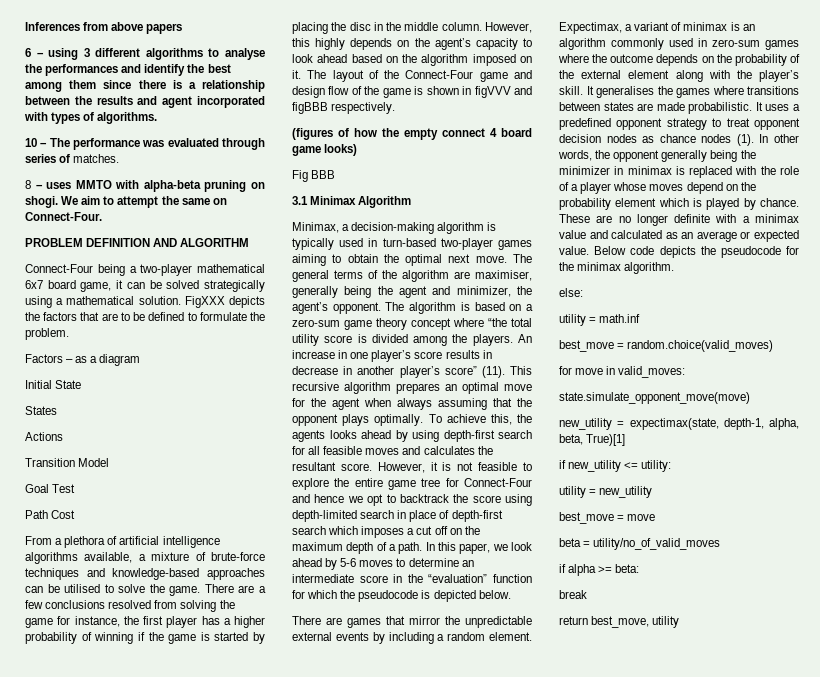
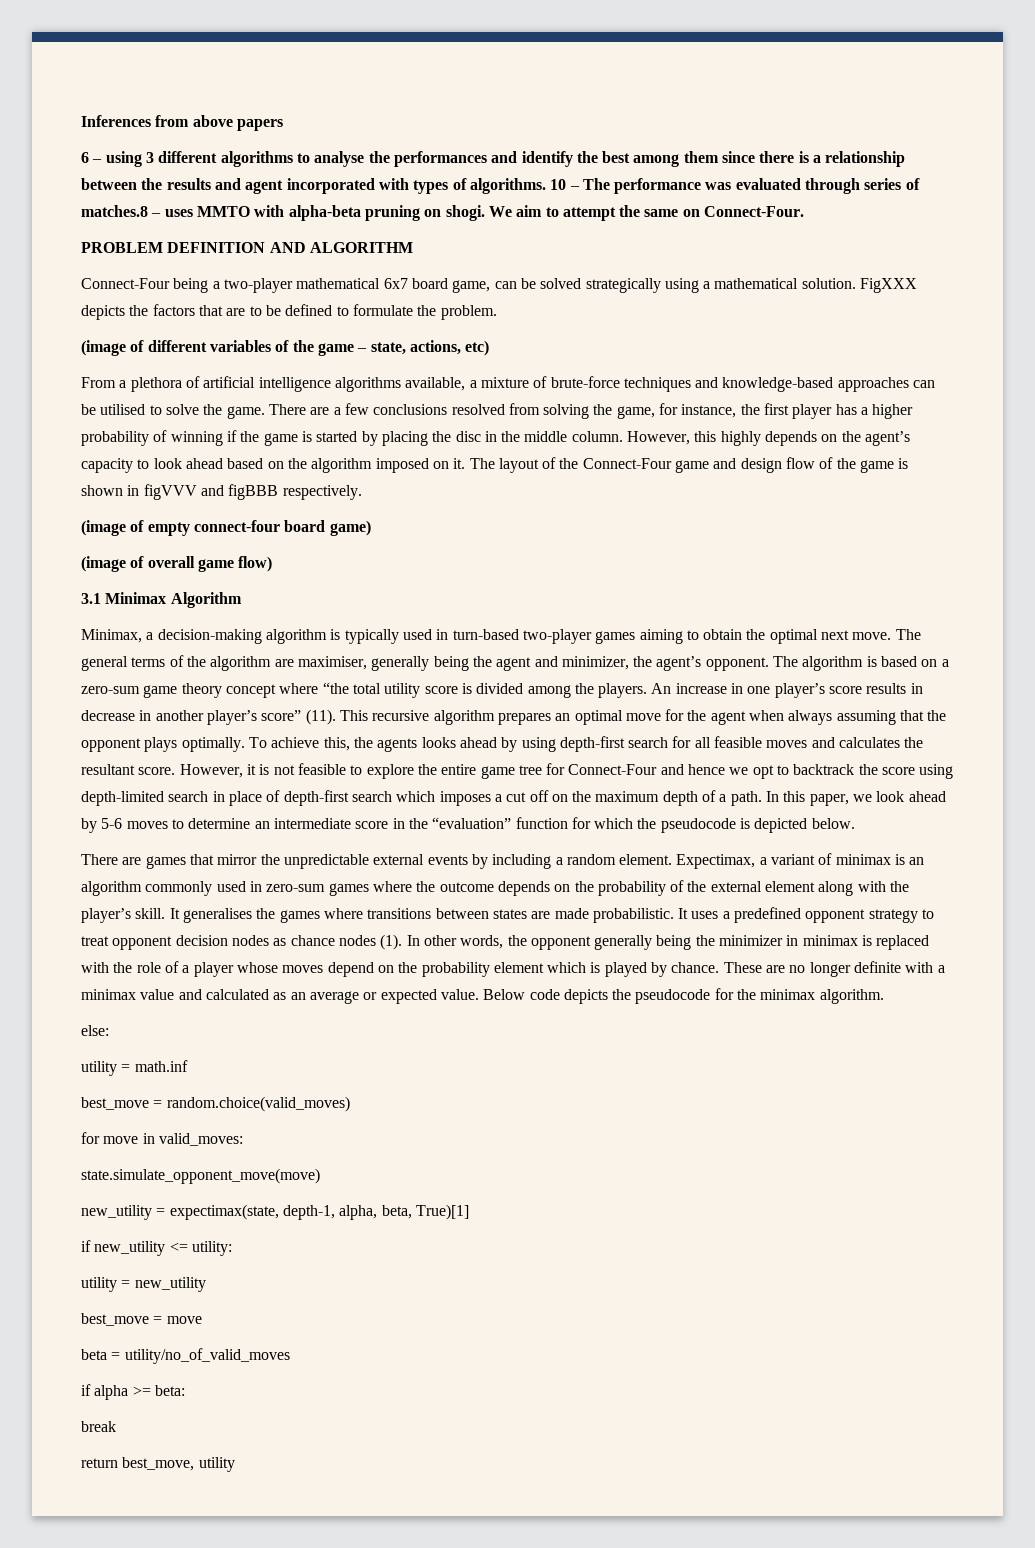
(158, 118) // -> (546, 186) none
[73,154,120,163] [25,180,31,189] matches. // 8 -> [81,205,148,217] matches.8
[116,280,124,289] it -> (491, 286) none
[25,354,141,366] [25,380,82,389] [25,406,57,415] [25,432,63,441] [25,458,110,467] [25,484,76,493] [25,510,76,519] Factors – as a diagram // Initial State // States // Actions // Transition Model // Goal Test // Path Cost -> [81,340,490,356] (image of different variables of the game – state, actions, etc)
[25,618,53,628] game -> [616,406,655,419] game,
[292,128,532,140] [292,144,358,156] [292,170,336,182] (figures of how the empty connect 4 board game looks) // Fig BBB -> [81,520,371,536] [81,556,273,572] (image of empty connect-four board game) // (image of overall game flow)

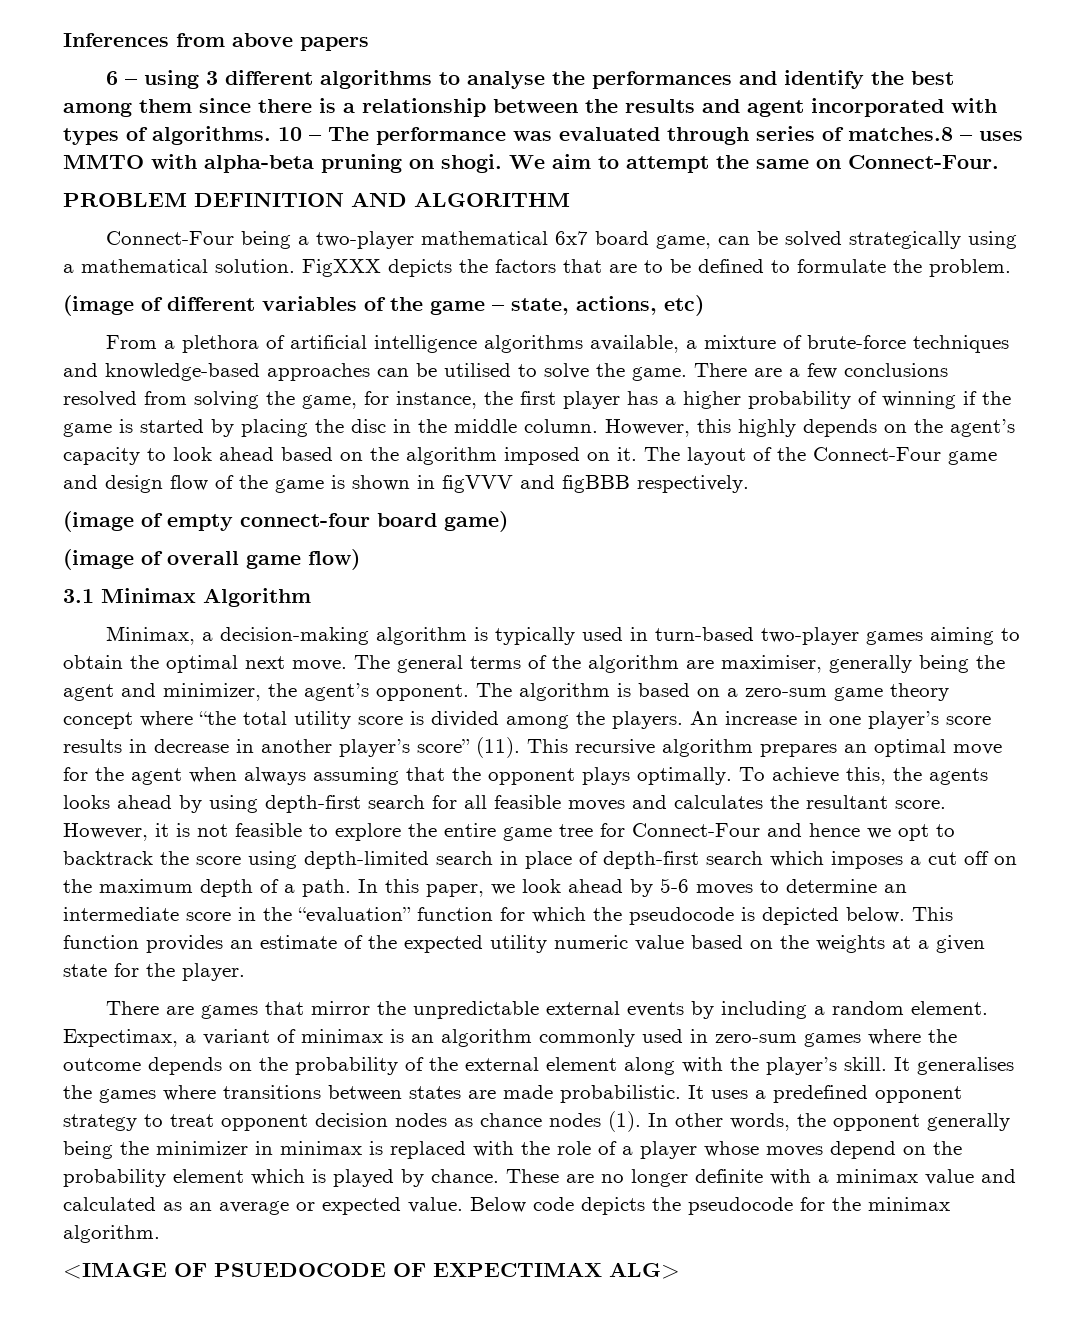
(855, 823) none -> [912,907,953,921] [63,935,985,953] [63,963,245,981] This function provides an estimate of the expected utility numeric value based on the weights at a given state for the player.
[81,1025,109,1036] [81,1060,188,1076] [81,1096,350,1112] [81,1132,243,1146] [81,1168,320,1184] [81,1204,469,1220] [81,1240,232,1256] [81,1277,206,1292] [81,1313,202,1326] [81,1348,290,1364] [81,1384,185,1400] [81,1421,116,1432] [81,1457,235,1472] else: // utility = math.inf // best_move = random.choice(valid_moves) // for move in valid_moves: // state.simulate_opponent_move(move) // new_utility = expectimax(state, depth-1, alpha, beta, True)[1] // if new_utility <= utility: // utility = new_utility // best_move = move // beta = utility/no_of_valid_moves // if alpha >= beta: // break // return best_move, utility -> [63,1262,680,1279] <IMAGE OF PSUEDOCODE OF EXPECTIMAX ALG>

